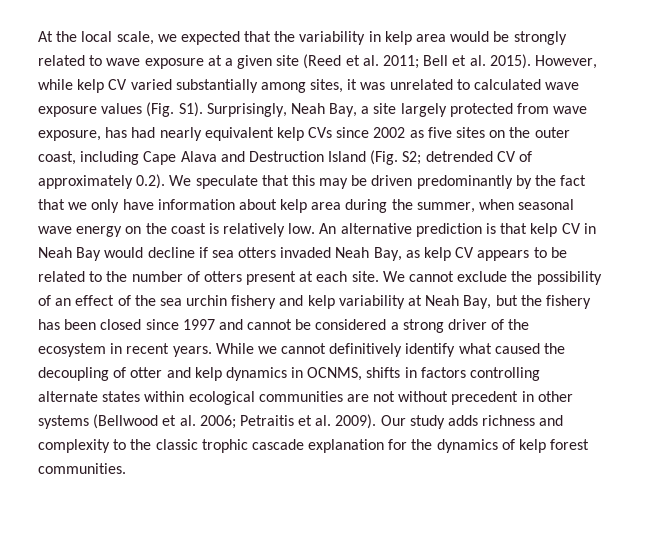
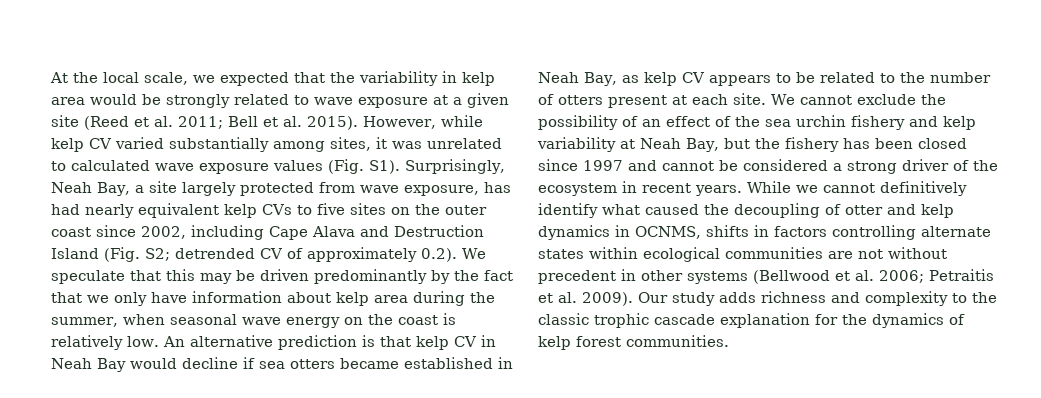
[336,127,424,138] since 2002 as -> [297,205,312,215] to
[38,151,76,165] coast, -> [51,225,186,239] coast since 2002,
[280,247,332,258] invaded -> [340,357,513,369] became established in

